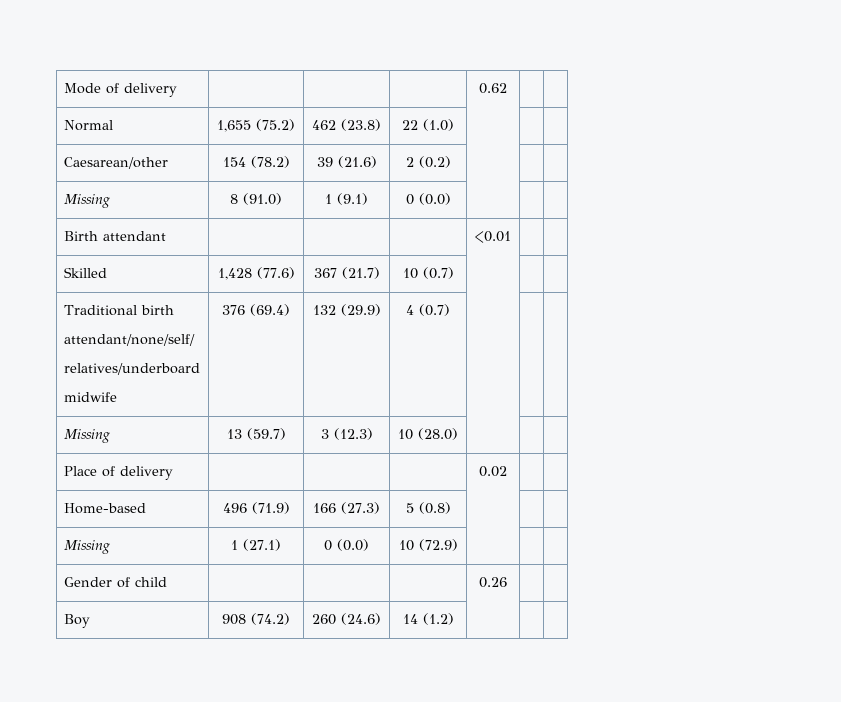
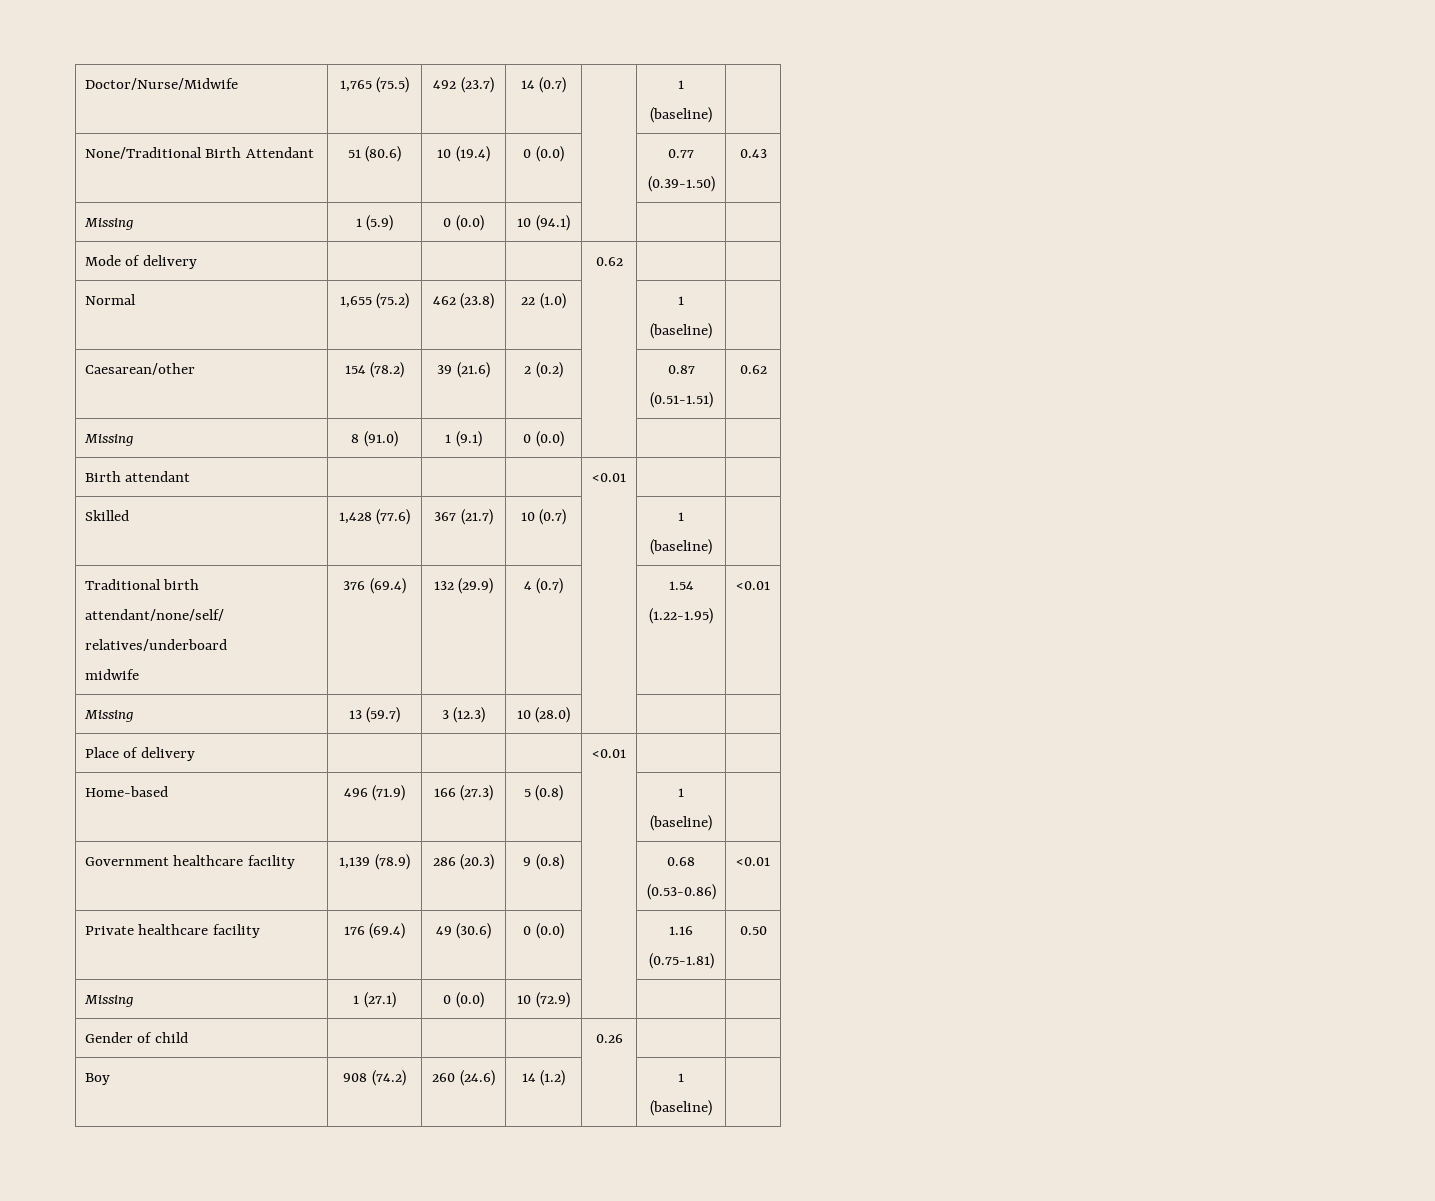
(63, 88) none -> [84,78,238,90] [339,77,410,93] [433,77,494,93] [520,77,567,93] [678,80,684,89] [650,107,712,123] [84,147,314,159] [347,146,402,162] [437,146,490,162] [523,146,564,162] [668,149,694,158] [647,176,715,192] [739,149,767,158] [83,218,133,230] [355,215,394,231] [443,215,484,231] [517,215,570,231] Doctor/Nurse/Midwife | 1,765 (75.5) | 492 (23.7) | 14 (0.7) | | 1 // (baseline) | // None/Traditional Birth Attendant | 51 (80.6) | 10 (19.4) | 0 (0.0) | | 0.77 // (0.39-1.50) | 0.43 // Missing | 1 (5.9) | 0 (0.0) | 10 (94.1) | | | //
(454, 125) none -> [678,296,684,305] [650,323,712,339] 1 // (baseline)
(451, 162) | -> [667,365,695,374] [649,392,713,408] [739,365,767,374] 0.87 // (0.51-1.51) | 0.62
(454, 273) none -> [678,512,684,521] [650,539,712,555] 1 // (baseline)
(450, 310) | -> [668,581,694,590] [649,608,713,624] [736,581,770,590] 1.54 // (1.22-1.95) | <0.01
[479,466,507,477] 0.02 -> [592,749,626,758] <0.01
(451, 508) | -> [678,788,684,797] [650,815,712,831] [84,855,295,869] [339,854,410,870] [432,854,495,870] [523,854,564,870] [667,857,695,866] [646,884,716,900] [736,857,770,866] [84,924,260,938] [343,923,406,939] [435,923,492,939] [523,923,564,939] [669,926,693,935] [648,953,714,969] [739,926,767,935] 1 // (baseline) | // Government healthcare facility | 1,139 (78.9) | 286 (20.3) | 9 (0.8) | | 0.68 // (0.53-0.86) | <0.01 // Private healthcare facility | 176 (69.4) | 49 (30.6) | 0 (0.0) | | 1.16 // (0.75-1.81) | 0.50
(454, 619) none -> [678,1073,684,1082] [650,1100,712,1116] 1 // (baseline)

